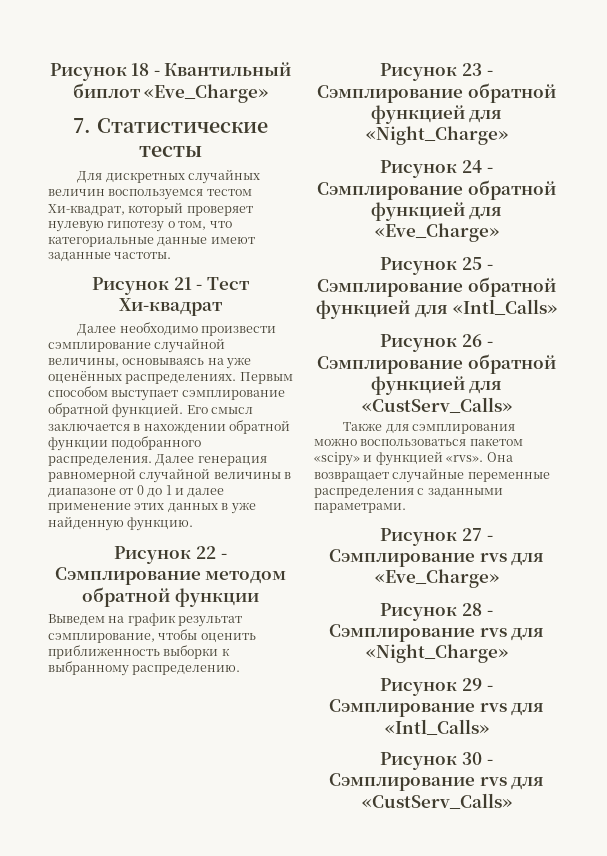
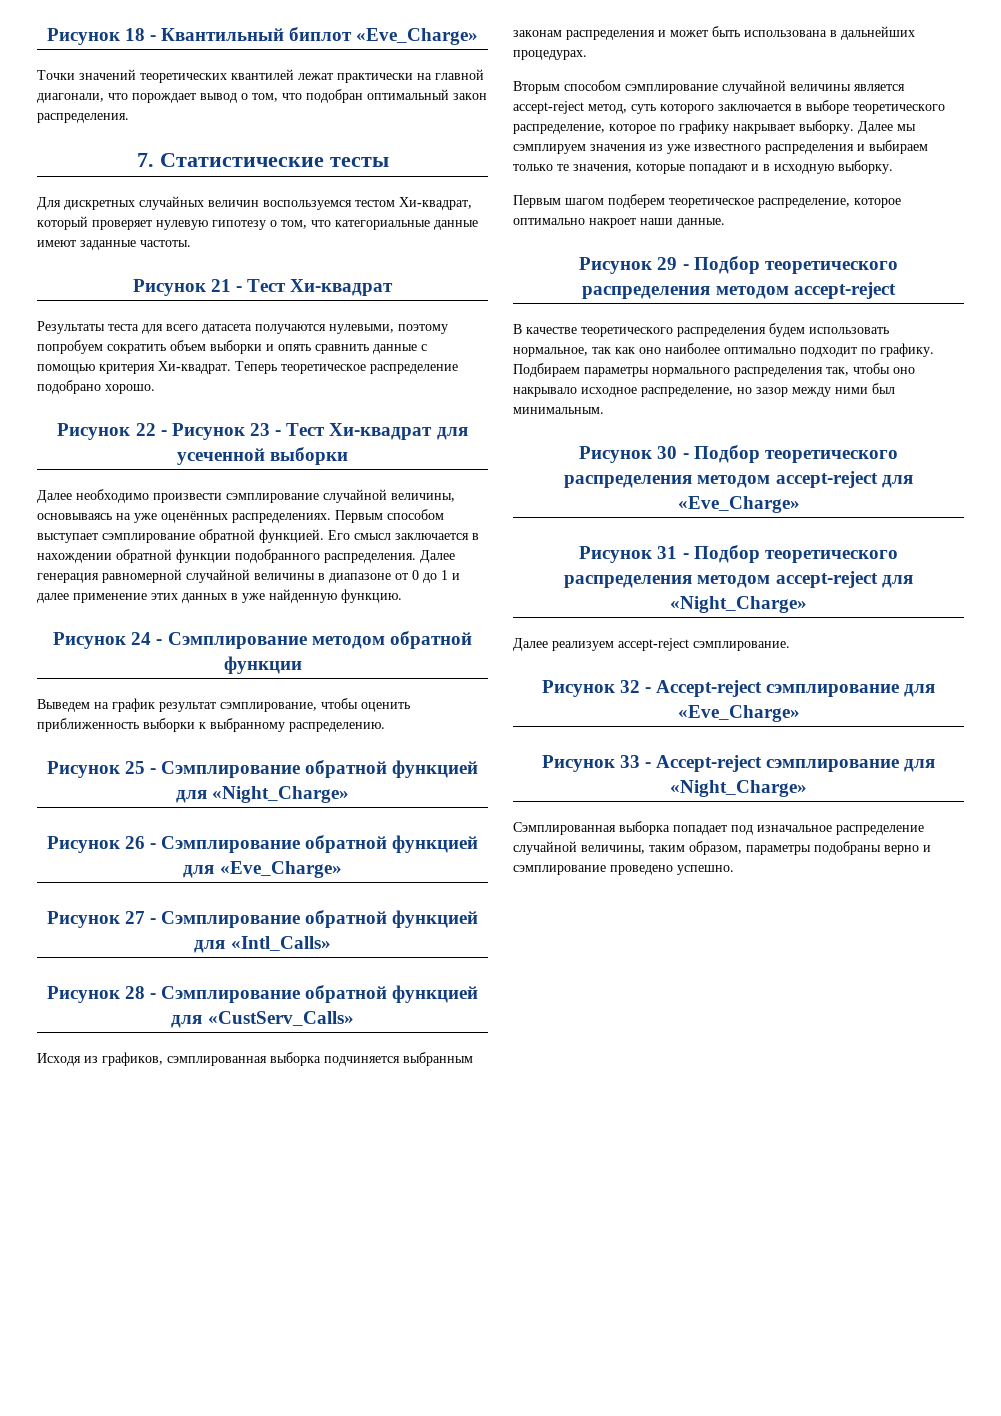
(269, 93) none -> [37,69,484,83] [37,89,487,103] [37,113,129,123] // Точки значений теоретических квантилей лежат практически на главной диагонали, что порождает вывод о том, что подобран оптимальный закон распределения.
(222, 307) none -> [37,321,448,334] [37,340,427,354] [37,361,458,374] [37,380,155,394] [57,423,468,440] [176,447,349,465] // Результаты теста для всего датасета получаются нулевыми, поэтому попробуем сократить объем выборки и опять сравнить данные с помощью критерия Хи-квадрат. Теперь теоретическое распределение подобрано хорошо. // Рисунок 22 - Рисунок 23 - Тест Хи-квадрат для усеченной выборки
[196,546,216,559] 22 -> [131,632,152,645] 24
[462,63,482,76] 23 -> [124,761,145,774] 25
[462,160,482,173] 24 -> [124,836,145,849] 26
[462,257,482,270] 25 -> [124,911,145,924] 27
[462,334,482,347] 26 -> [124,986,145,999] 28
[343,422,516,434] [314,438,523,446] [314,451,513,466] [314,468,550,483] [314,488,503,498] [314,503,406,513] [380,528,493,546] [328,549,545,567] [374,569,499,588] [380,603,493,621] [328,624,545,642] [365,644,508,663] [380,678,493,696] [328,699,545,717] [384,719,489,736] [380,752,493,770] [328,773,545,791] [361,793,512,810] Также для сэмплирования можно воспользоваться пакетом «scipy» и функцией «rvs». Она возвращает случайные переменные распределения с заданными параметрами. // Рисунок 27 - Сэмплирование rvs для «Eve_Charge» // Рисунок 28 - Сэмплирование rvs для «Night_Charge» // Рисунок 29 - Сэмплирование rvs для «Intl_Calls» // Рисунок 30 - Сэмплирование rvs для «CustServ_Calls» -> [37,1052,473,1066] [513,26,915,40] [513,50,587,60] [513,80,905,94] [513,100,945,114] [513,120,916,134] [513,140,928,154] [513,160,893,174] [513,194,901,208] [513,218,725,228] [579,256,898,274] [582,282,896,299] [513,323,889,337] [513,343,934,357] [513,363,915,377] [513,383,895,397] [513,407,604,414] [579,445,898,463] [564,471,913,488] [677,496,800,513] [579,545,898,563] [564,571,913,588] [670,596,807,613] [513,638,790,651] [541,680,936,697] [677,705,800,722] [541,755,936,772] [670,780,807,797] [513,821,924,835] [513,841,931,855] [513,865,734,875] Исходя из графиков, сэмплированная выборка подчиняется выбранным законам распределения и может быть использована в дальнейших процедурах. // Вторым способом сэмплирование случайной величины является accept-reject метод, суть которого заключается в выборе теоретического распределение, которое по графику накрывает выборку. Далее мы сэмплируем значения из уже известного распределения и выбираем только те значения, которые попадают и в исходную выборку. // Первым шагом подберем теоретическое распределение, которое оптимально накроет наши данные. // Рисунок 29 - Подбор теоретического распределения методом accept-reject // В качестве теоретического распределения будем использовать нормальное, так как оно наиболее оптимально подходит по графику. Подбираем параметры нормального распределения так, чтобы оно накрывало исходное распределение, но зазор между ними был минимальным. // Рисунок 30 - Подбор теоретического распределения методом accept-reject для «Eve_Charge» // Рисунок 31 - Подбор теоретического распределения методом accept-reject для «Night_Charge» // Далее реализуем accept-reject сэмплирование. // Рисунок 32 - Accept-reject сэмплирование для «Eve_Charge» // Рисунок 33 - Accept-reject сэмплирование для «Night_Charge» // Сэмплированная выборка попадает под изначальное распределение случайной величины, таким образом, параметры подобраны верно и сэмплирование проведено успешно.

